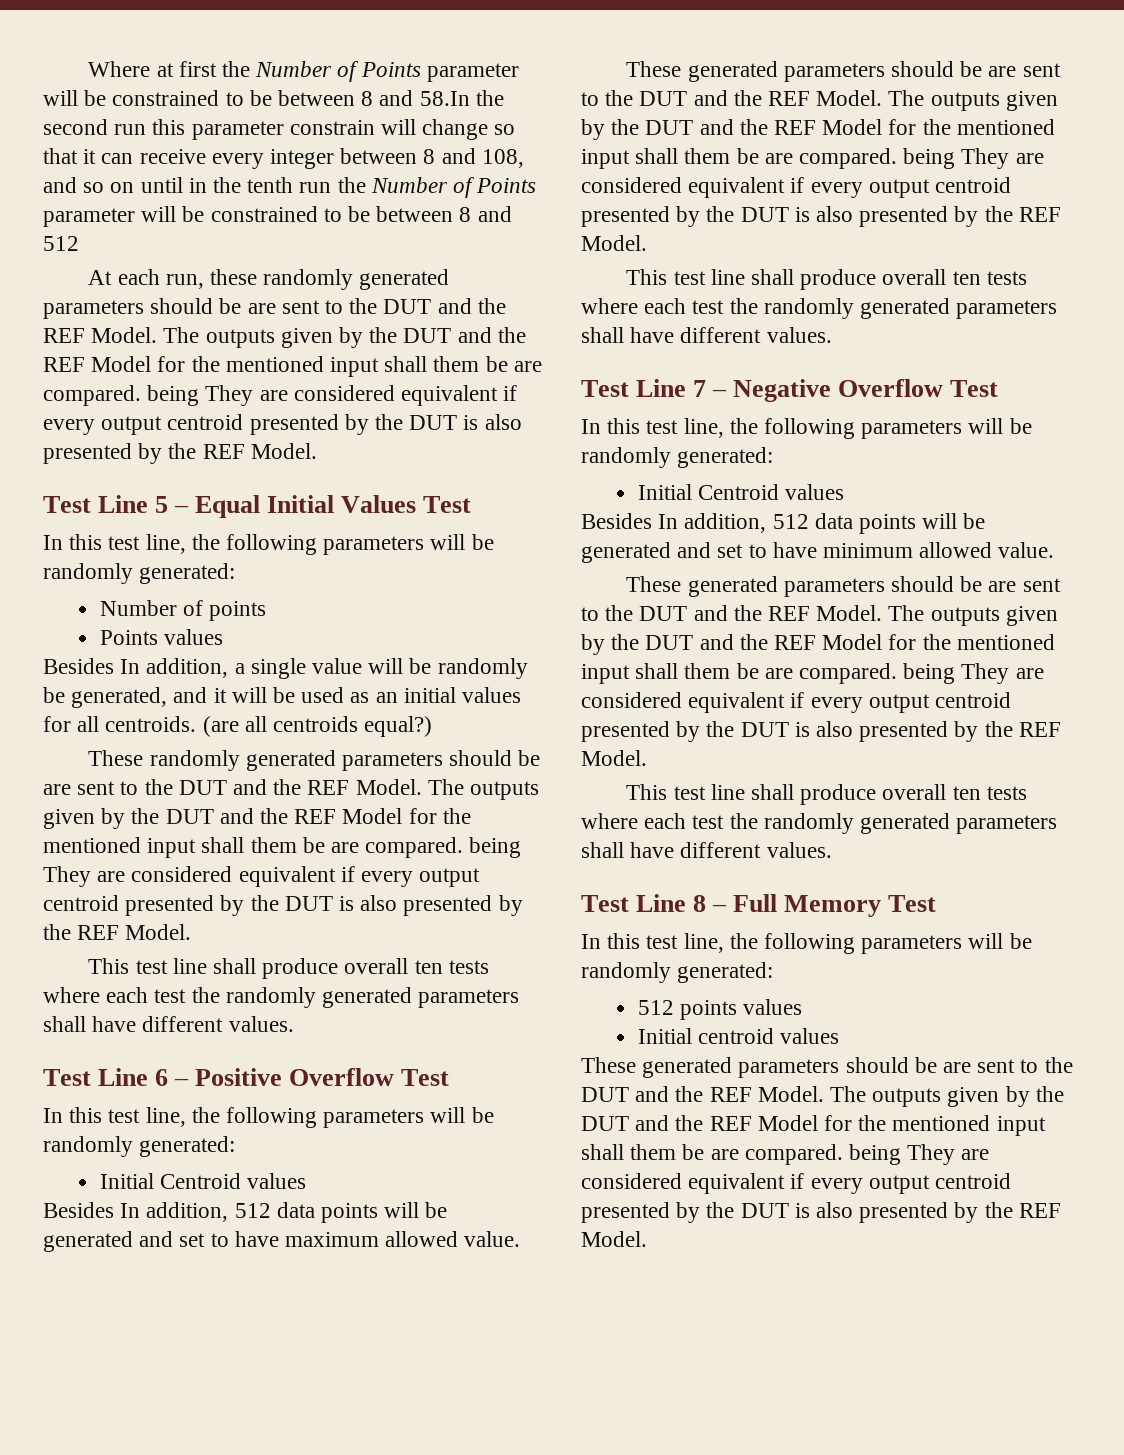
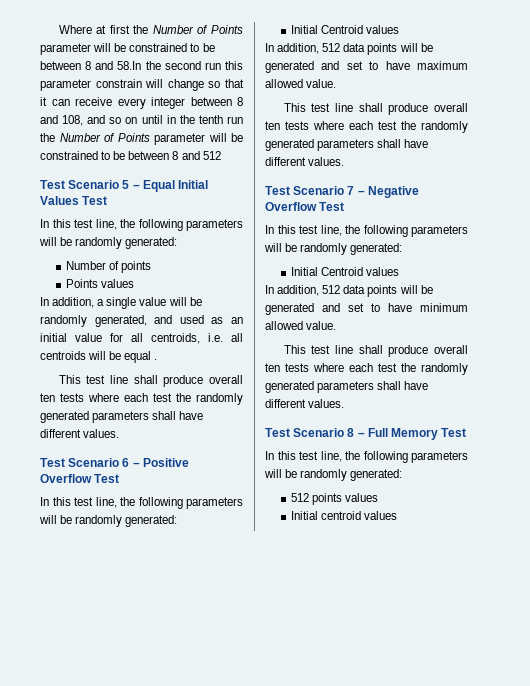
[88,269,450,290] [43,298,506,319] [43,327,526,348] [43,356,542,377] [43,385,518,406] [43,414,522,435] [43,443,317,464] [43,495,149,513] // At each run, these randomly generated parameters should be are sent to the DUT and the REF Model. The outputs given by the DUT and the REF Model for the mentioned input shall them be are compared. being They are considered equivalent if every output centroid presented by the DUT is also presented by the REF Model. // Test Line -> [40,180,120,189] // Test Scenario
[43,658,114,674] Besides -> (135, 283) none
[43,687,65,703] be -> (87, 321) none
[213,687,296,703] it will be -> (173, 319) none
[462,687,522,703] values -> [75,333,102,342] value
[105,716,433,737] [88,750,541,771] [43,779,540,800] [43,808,471,829] [43,837,522,858] [43,866,481,887] [43,895,523,916] [43,924,192,940] centroids. (are all centroids equal?) // These randomly generated parameters should be are sent to the DUT and the REF Model. The outputs given by the DUT and the REF Model for the mentioned input shall them be are compared. being They are considered equivalent if every output centroid presented by the DUT is also presented by the REF Model. -> [151,333,243,344] [40,351,158,363] centroids, i.e. all centroids will be equal .
[98,1068,149,1086] Line -> [68,458,120,467] Scenario
[43,1202,114,1218] Besides -> (400, 29) none
[626,61,1061,82] [581,90,1058,111] [581,119,1055,140] [581,148,1044,169] [581,177,1012,198] [581,206,1061,227] [581,235,647,251] // These generated parameters should be are sent to the DUT and the REF Model. The outputs given by the DUT and the REF Model for the mentioned input shall them be are compared. being They are considered equivalent if every output centroid presented by the DUT is also presented by the REF Model. -> (337, 83) none
[636,379,687,397] Line -> [293,186,345,195] Scenario
[581,513,652,529] Besides -> (400, 271) none
[626,576,1061,597] [581,605,1058,626] [581,634,1055,655] [581,663,1044,684] [581,692,1012,713] [581,721,1061,742] [581,750,647,766] // These generated parameters should be are sent to the DUT and the REF Model. The outputs given by the DUT and the REF Model for the mentioned input shall them be are compared. being They are considered equivalent if every output centroid presented by the DUT is also presented by the REF Model. -> (337, 325) none
[636,894,687,912] Line -> [293,428,345,437] Scenario
[581,1057,1073,1078] [581,1086,1064,1107] [581,1115,1046,1136] [581,1144,990,1165] [581,1173,1012,1194] [581,1202,1061,1223] [581,1231,647,1247] // These generated parameters should be are sent to the DUT and the REF Model. The outputs given by the DUT and the REF Model for the mentioned input shall them be are compared. being They are considered equivalent if every output centroid presented by the DUT is also presented by the REF Model. -> (398, 515) none

